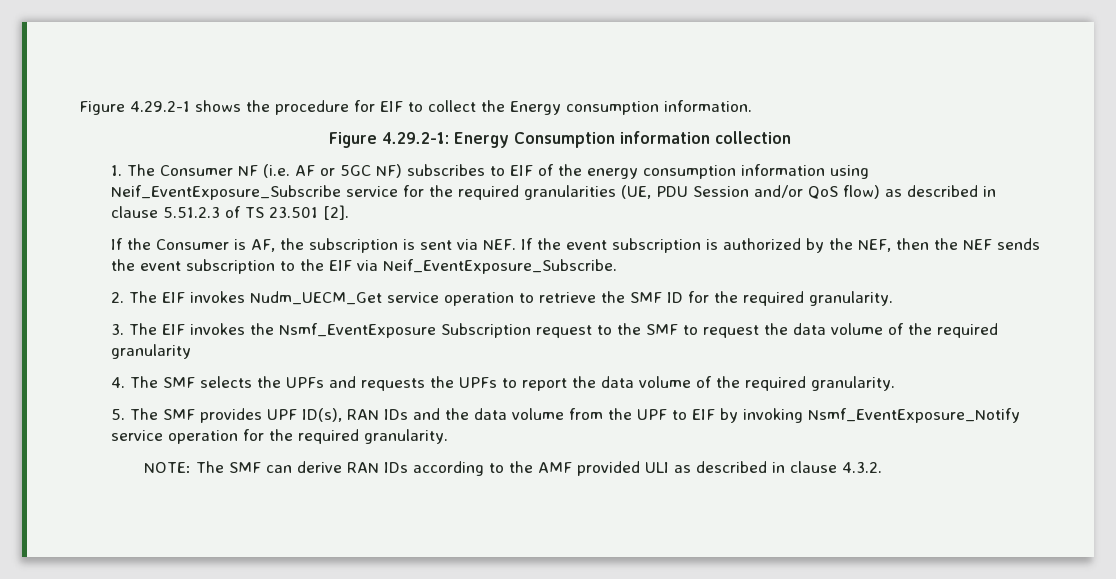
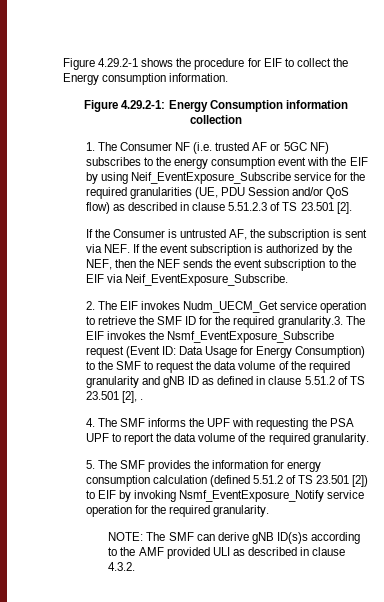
(291, 171) none -> [215,142,250,151] trusted
[510,164,555,176] EIF of -> (153, 161) none
[741,164,826,176] information -> [278,157,368,166] [85,172,98,184] event with the EIF by
(247, 244) none -> [180,229,227,238] untrusted
[809,291,894,306] [111,324,125,335] granularity. // 3. -> [277,316,343,328] granularity.3.
[279,323,593,338] Nsmf_EventExposure Subscription request -> [166,331,334,343] [85,346,366,358] Nsmf_EventExposure_Subscribe request (Event ID: Data Usage for Energy Consumption)
[111,376,498,391] // 4. The SMF selects the UPFs and requests the UPFs -> [141,376,365,388] [85,391,143,403] [85,418,354,430] [85,433,109,442] and gNB ID as defined in clause 5.51.2 of TS 23.501 [2], . // 4. The SMF informs the UPF with requesting the PSA UPF
[267,408,668,422] UPF ID(s), RAN IDs and the data volume from the UPF -> [194,460,322,472] [85,475,369,487] the information for energy consumption calculation (defined 5.51.2 of TS 23.501 [2])
[346,462,408,473] RAN IDs -> [251,532,308,544] gNB ID(s)s

